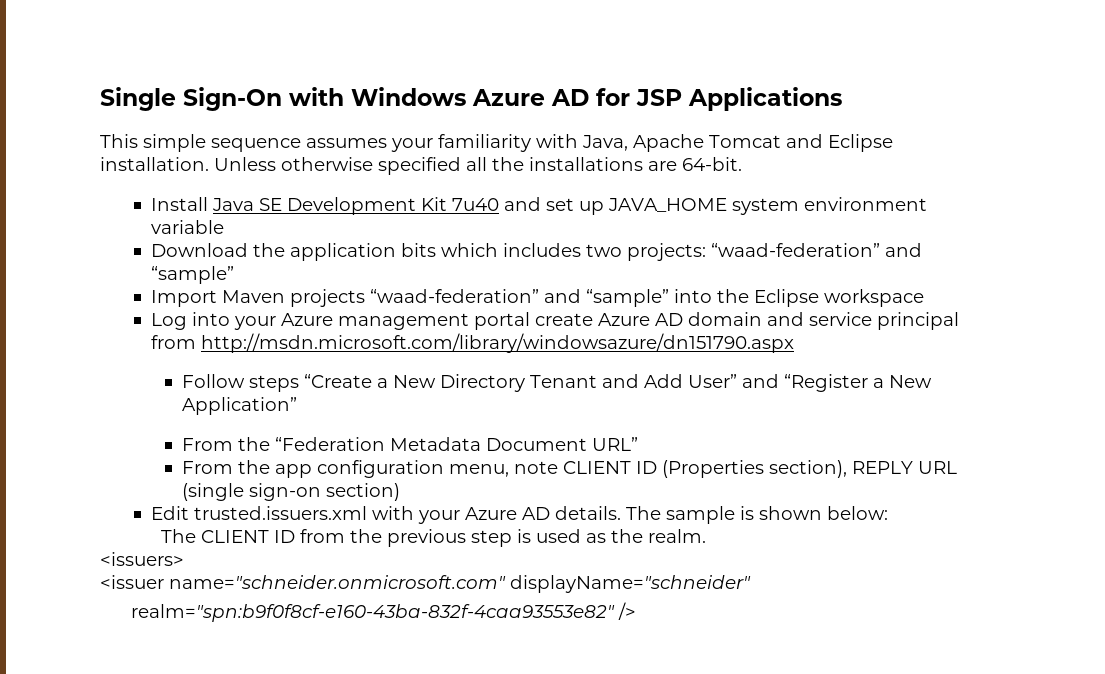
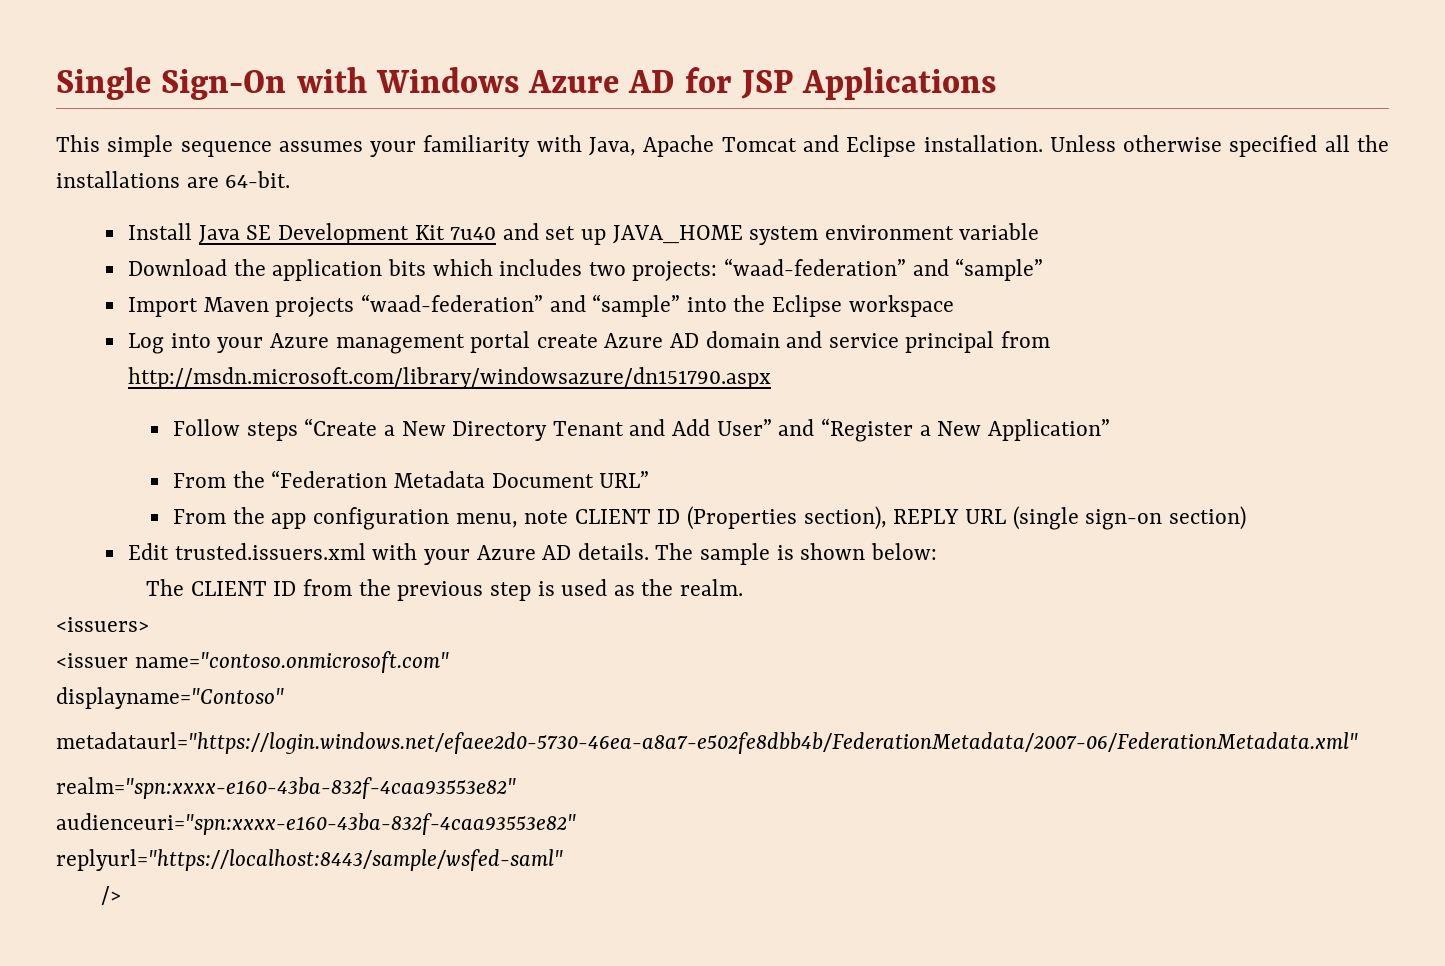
[169,575,751,593] [130,604,615,622] name="schneider.onmicrosoft.com" displayName="schneider" // realm="spn:b9f0f8cf-e160-43ba-832f-4caa93553e82" -> [134,651,449,673] [56,687,284,709] [56,732,1358,754] [56,777,516,799] [56,813,576,835] [56,849,563,871] name="contoso.onmicrosoft.com" // displayname="Contoso" // metadataurl="https://login.windows.net/efaee2d0-5730-46ea-a8a7-e502fe8dbb4b/FederationMetadata/2007-06/FederationMetadata.xml" // realm="spn:xxxx-e160-43ba-832f-4caa93553e82" // audienceuri="spn:xxxx-e160-43ba-832f-4caa93553e82" // replyurl="https://localhost:8443/sample/wsfed-saml" //

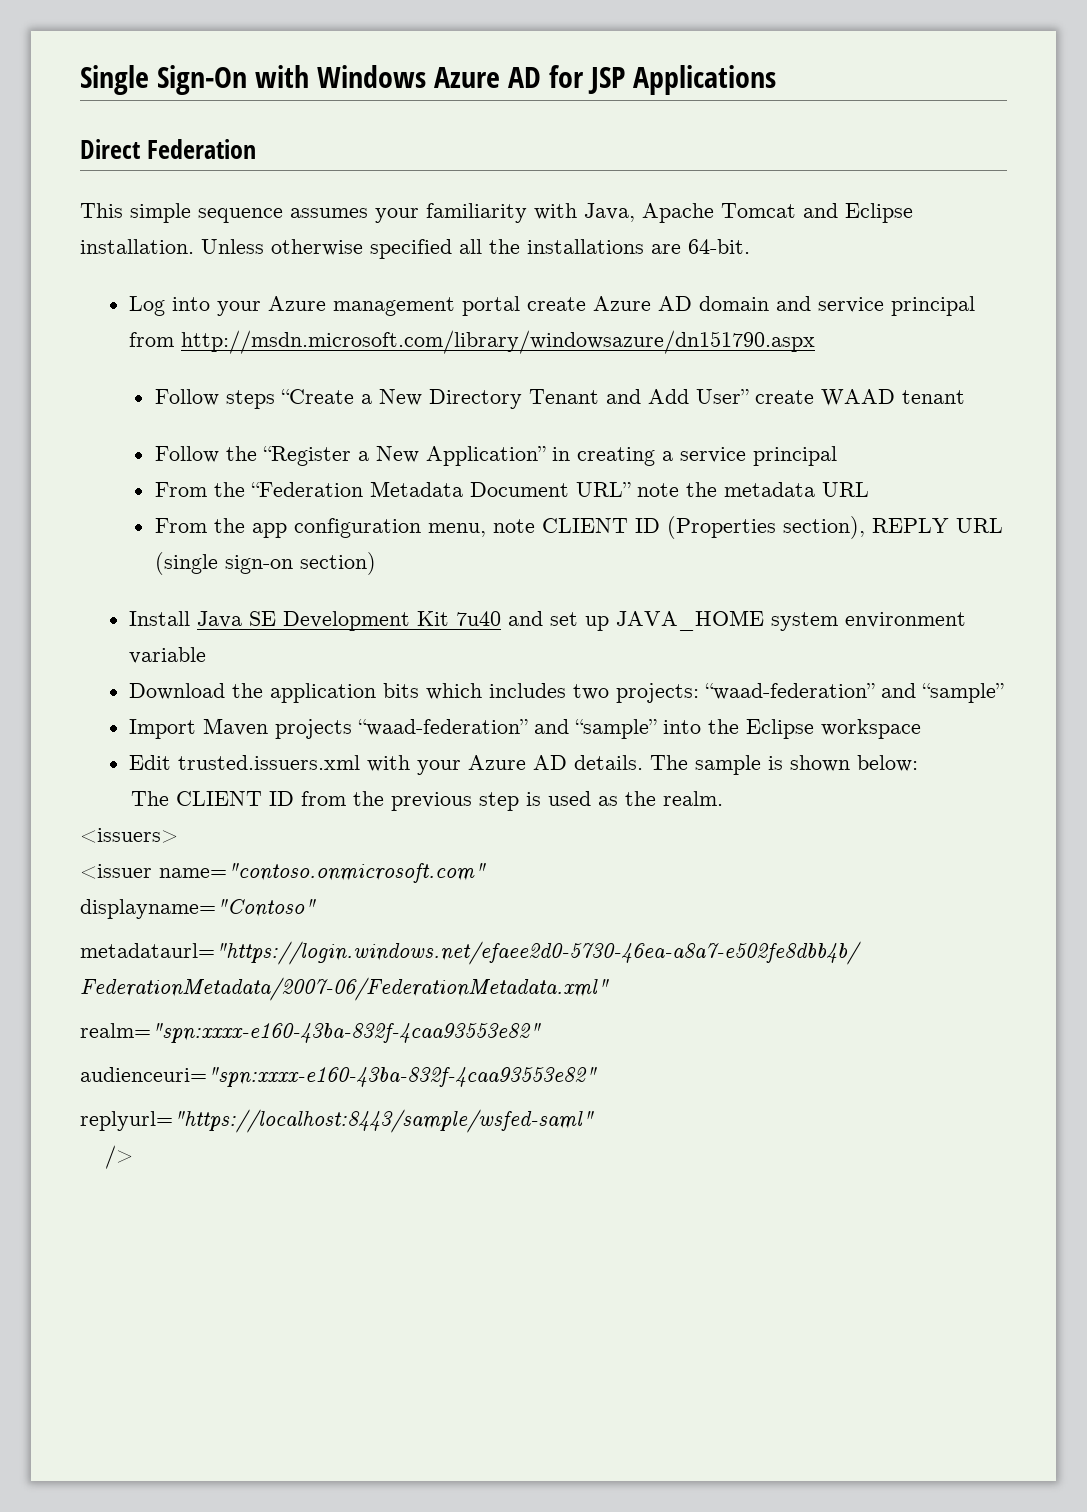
(997, 83) none -> [80,139,257,159] // Direct Federation
(291, 179) none -> [129,296,976,316] [129,330,816,354] [154,389,965,409] [154,446,837,466] [154,481,869,497] [154,516,1003,539] [154,552,376,575] // Log into your Azure management portal create Azure AD domain and service principal from http://msdn.microsoft.com/library/windowsazure/dn151790.aspx // Follow steps “Create a New Directory Tenant and Add User” create WAAD tenant // Follow the “Register a New Application” in creating a service principal // From the “Federation Metadata Document URL” note the metadata URL // From the app configuration menu, note CLIENT ID (Properties section), REPLY URL (single sign-on section)
[128,331,1051,354] [128,367,772,389] [173,418,1110,442] [173,470,650,488] [173,506,1246,530] // Log into your Azure management portal create Azure AD domain and service principal from http://msdn.microsoft.com/library/windowsazure/dn151790.aspx // Follow steps “Create a New Directory Tenant and Add User” and “Register a New Application” // From the “Federation Metadata Document URL” // From the app configuration menu, note CLIENT ID (Properties section), REPLY URL (single sign-on section) -> (922, 729) none

